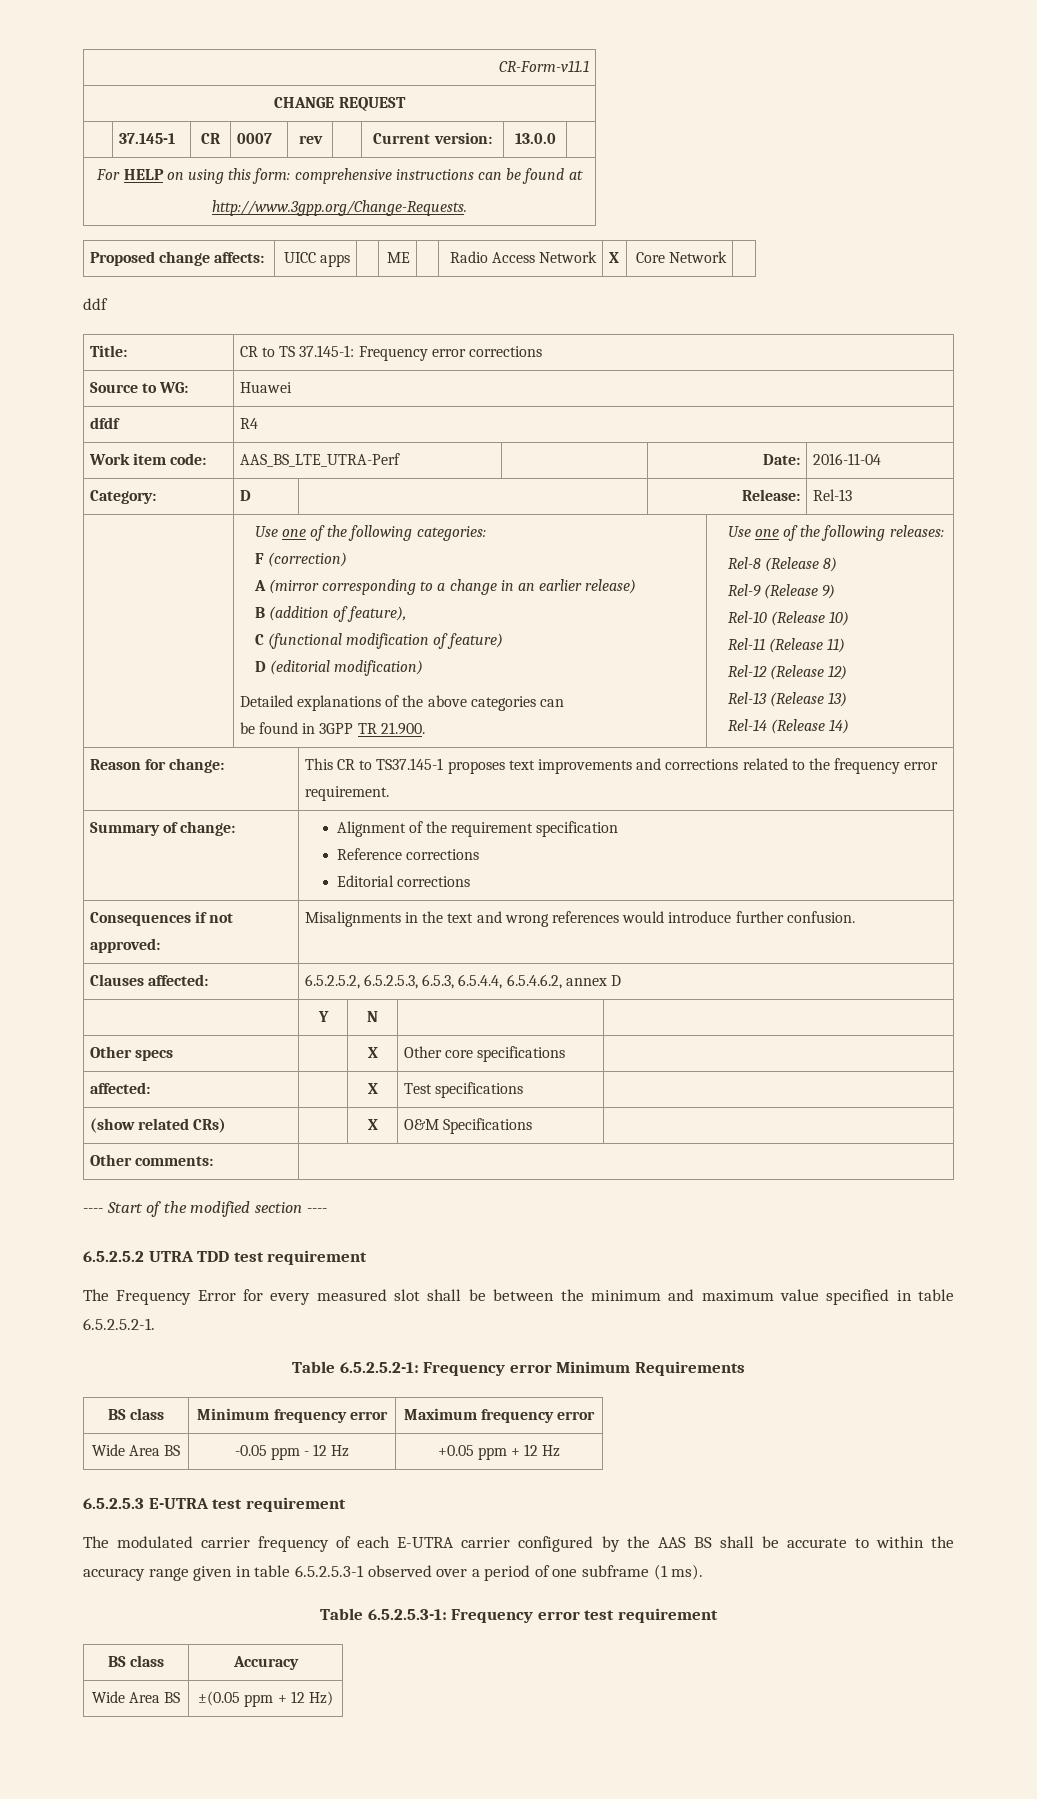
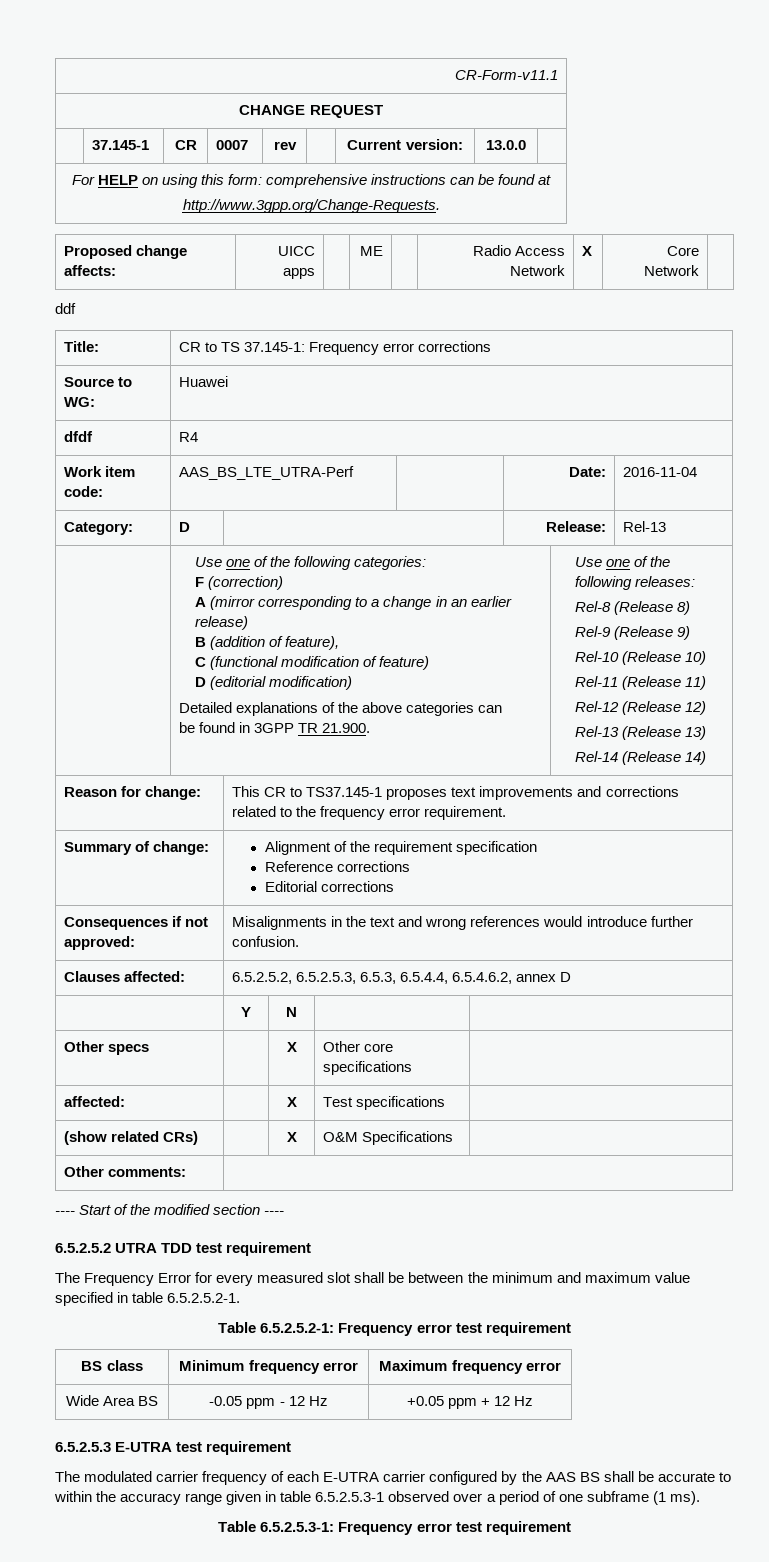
[556,1361,745,1376] Minimum Requirements -> [455,1322,571,1336] test requirement
[107,1655,165,1667] [232,1656,299,1670] [91,1691,181,1703] [198,1691,333,1707] // BS class | Accuracy // Wide Area BS | ±(0.05 ppm + 12 Hz) -> (571, 1528) none

